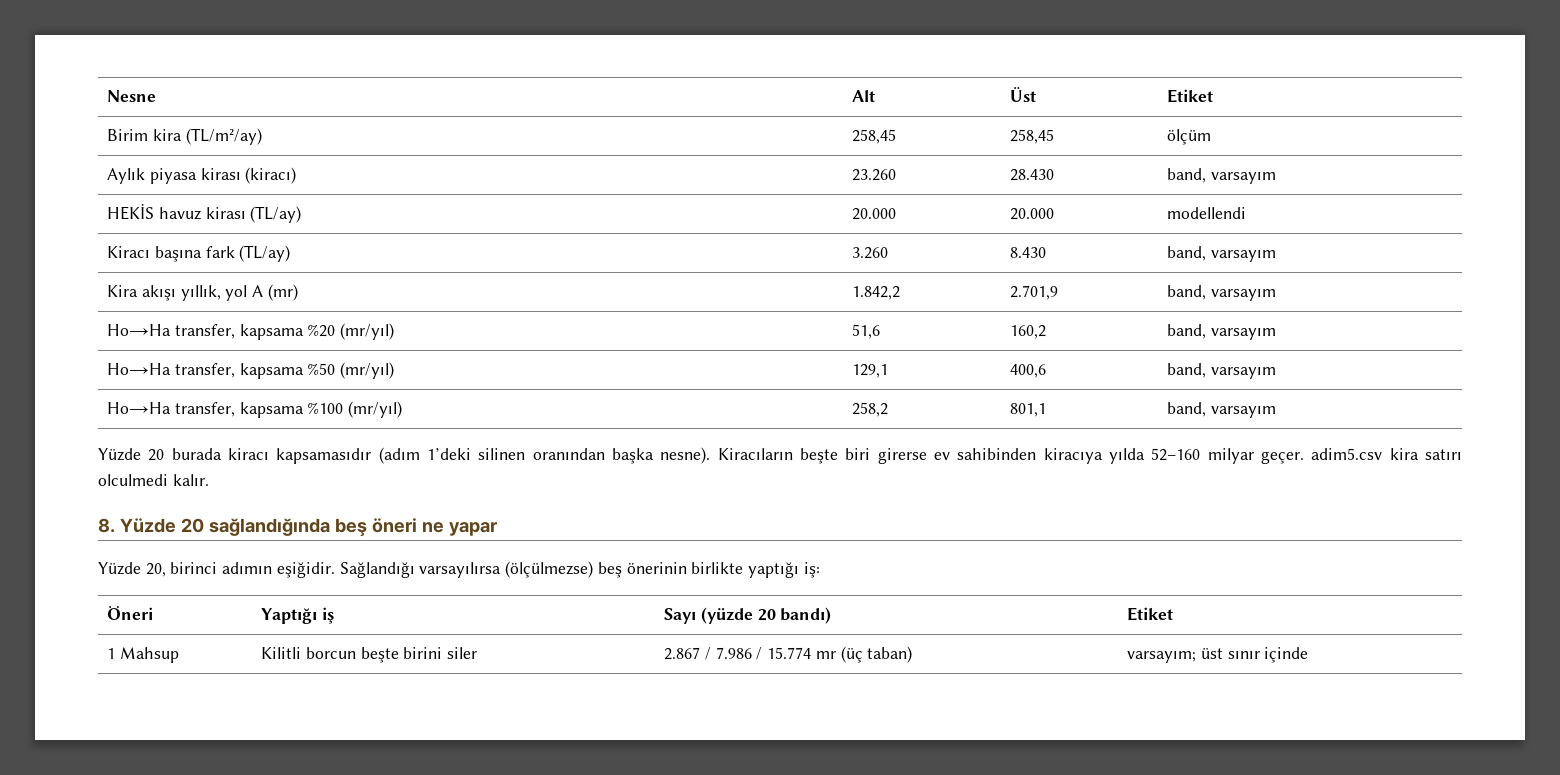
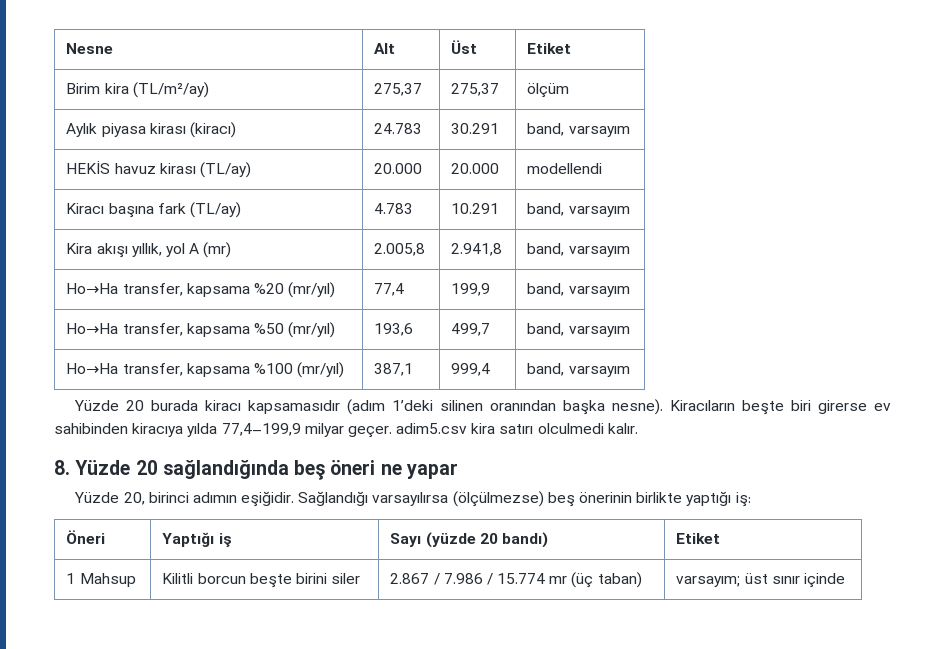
[852,129,897,144] [1010,129,1055,144] 258,45 | 258,45 -> [374,83,423,96] [451,83,500,96] 275,37 | 275,37
[852,169,897,181] [1010,169,1055,181] 23.260 | 28.430 -> [374,123,423,134] [451,123,500,134] 24.783 | 30.291
[852,247,889,259] [1010,247,1047,258] 3.260 | 8.430 -> [374,203,414,214] [451,203,500,214] 4.783 | 10.291
[852,286,901,300] [1010,285,1059,300] 1.842,2 | 2.701,9 -> [374,243,426,256] [451,243,503,256] 2.005,8 | 2.941,8
[852,324,881,339] [1010,325,1047,339] 51,6 | 160,2 -> [374,283,405,296] [451,283,491,296] 77,4 | 199,9
[852,364,889,378] [1010,364,1047,378] 129,1 | 400,6 -> [374,323,414,336] [451,323,491,336] 193,6 | 499,7
[852,402,889,417] [1010,403,1047,417] 258,2 | 801,1 -> [374,363,414,376] [451,363,491,376] 387,1 | 999,4
[1151,448,1201,461] 52–160 -> [221,423,301,436] 77,4–199,9

